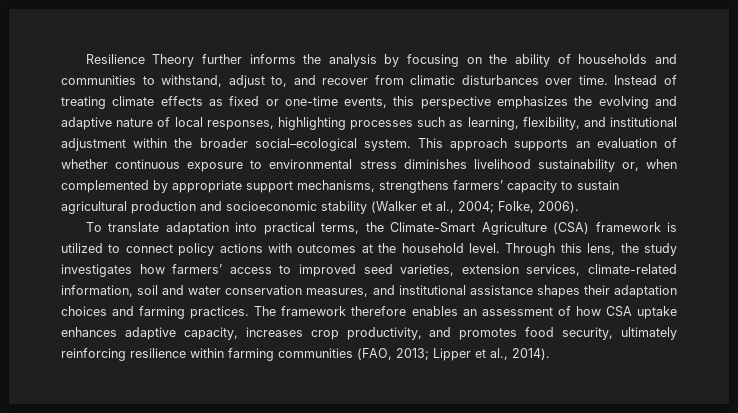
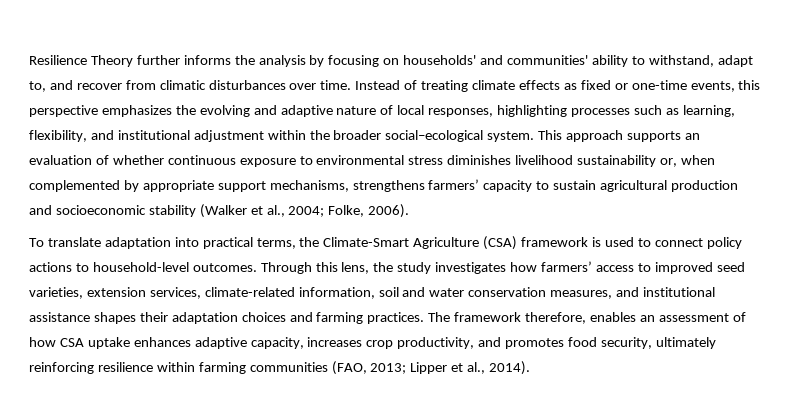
[489,54,677,67] [61,75,136,85] the ability of households and communities -> [403,55,628,67] households' and communities' ability
[228,75,265,88] adjust -> [717,55,753,67] adapt
[61,243,103,253] utilized -> [604,237,634,247] used
[268,243,500,253] with outcomes at the household level. -> [75,262,257,272] to household-level outcomes.
[351,306,407,316] therefore -> [525,312,587,324] therefore,

